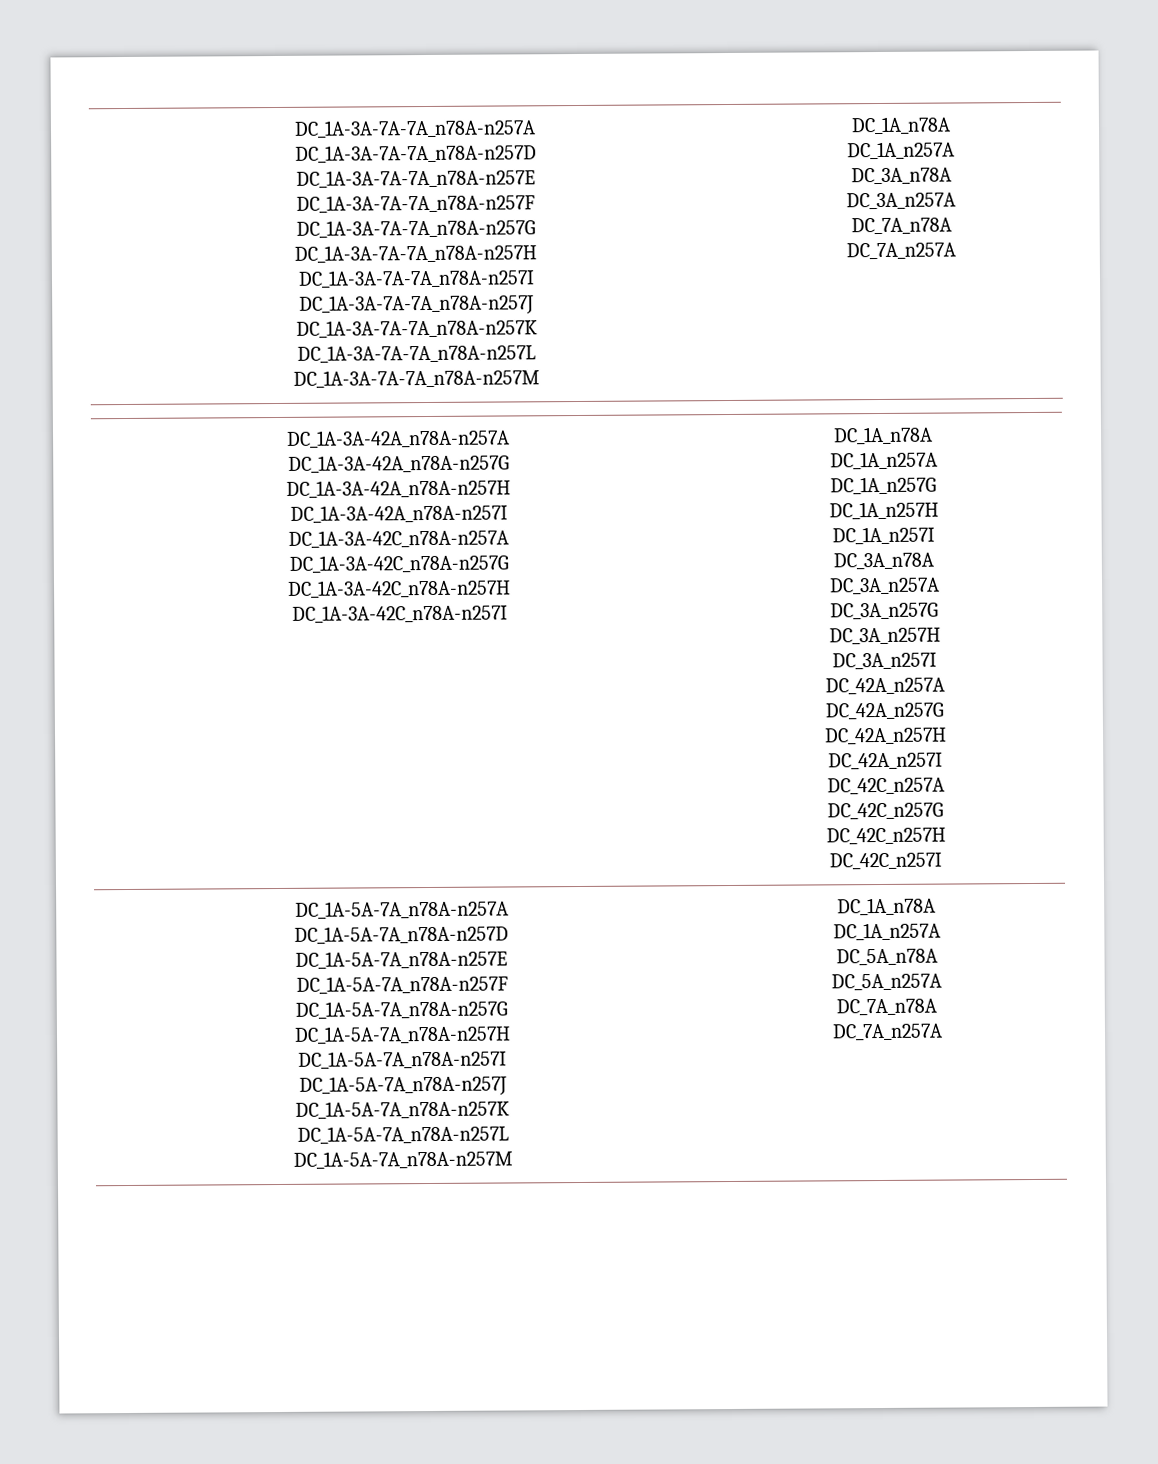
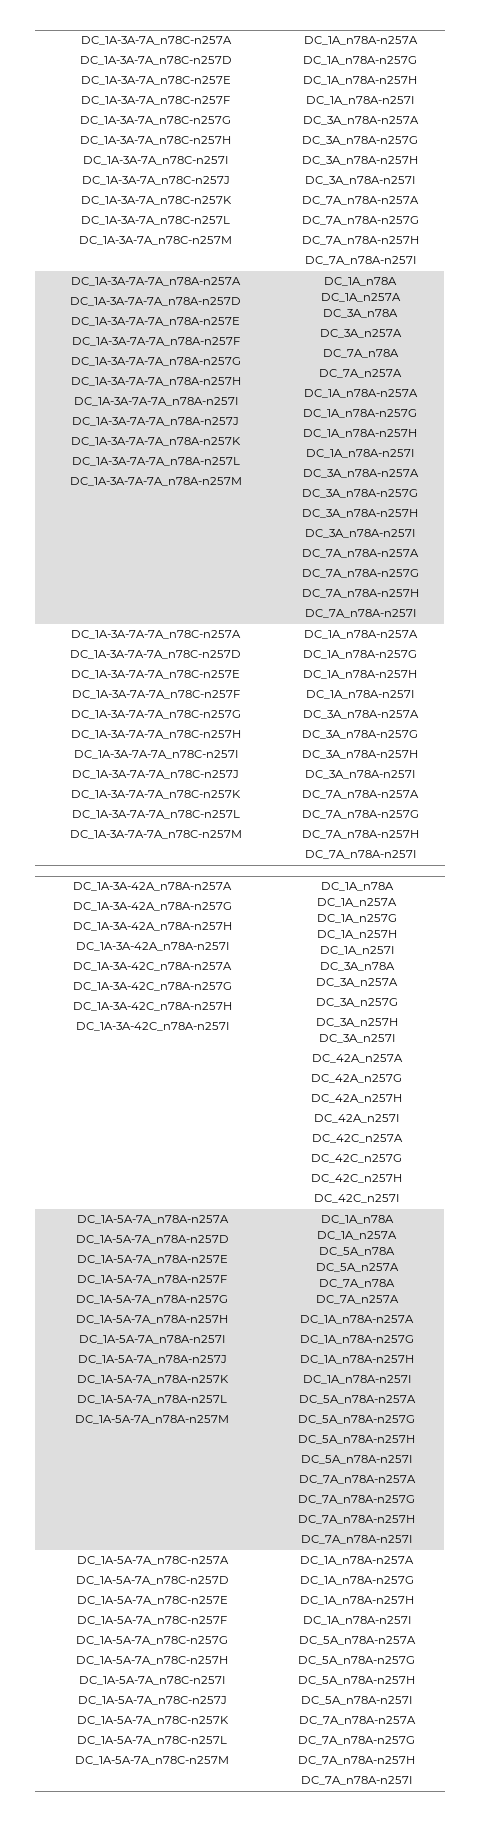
(294, 128) none -> [80,36,232,45] [79,56,232,65] [80,76,231,85] [81,96,230,105] [80,116,231,125] [80,136,231,145] [83,156,228,165] [81,176,230,185] [80,196,232,205] [81,216,230,225] [79,236,232,245] [303,36,418,45] [303,56,417,65] [303,76,417,85] [306,96,414,105] [302,116,419,125] [302,136,418,145] [302,156,418,165] [305,176,415,185] [302,196,419,205] [301,216,419,225] [301,236,419,245] [304,256,416,265] DC_1A-3A-7A_n78C-n257A // DC_1A-3A-7A_n78C-n257D // DC_1A-3A-7A_n78C-n257E // DC_1A-3A-7A_n78C-n257F // DC_1A-3A-7A_n78C-n257G // DC_1A-3A-7A_n78C-n257H // DC_1A-3A-7A_n78C-n257I // DC_1A-3A-7A_n78C-n257J // DC_1A-3A-7A_n78C-n257K // DC_1A-3A-7A_n78C-n257L // DC_1A-3A-7A_n78C-n257M | DC_1A_n78A-n257A // DC_1A_n78A-n257G // DC_1A_n78A-n257H // DC_1A_n78A-n257I // DC_3A_n78A-n257A // DC_3A_n78A-n257G // DC_3A_n78A-n257H // DC_3A_n78A-n257I // DC_7A_n78A-n257A // DC_7A_n78A-n257G // DC_7A_n78A-n257H // DC_7A_n78A-n257I //
(956, 251) none -> [303,389,418,398] [303,409,417,418] [303,429,417,438] [306,449,414,458] [302,469,419,478] [302,489,418,498] [302,509,418,518] [305,529,415,538] [302,549,419,558] [301,569,419,578] [301,589,419,598] [304,609,416,618] [71,630,241,639] [70,650,241,659] [71,670,240,679] [71,690,240,699] [70,710,241,719] [70,730,241,739] [73,750,238,759] [72,770,239,779] [71,790,241,799] [71,810,240,819] [69,830,242,839] [303,630,418,639] [303,650,417,659] [303,670,417,679] [306,690,414,699] [302,710,419,719] [302,730,418,739] [302,750,418,759] [305,770,415,779] [302,790,419,799] [301,810,419,819] [301,830,419,839] [304,850,416,859] // DC_1A_n78A-n257A // DC_1A_n78A-n257G // DC_1A_n78A-n257H // DC_1A_n78A-n257I // DC_3A_n78A-n257A // DC_3A_n78A-n257G // DC_3A_n78A-n257H // DC_3A_n78A-n257I // DC_7A_n78A-n257A // DC_7A_n78A-n257G // DC_7A_n78A-n257H // DC_7A_n78A-n257I // DC_1A-3A-7A-7A_n78C-n257A // DC_1A-3A-7A-7A_n78C-n257D // DC_1A-3A-7A-7A_n78C-n257E // DC_1A-3A-7A-7A_n78C-n257F // DC_1A-3A-7A-7A_n78C-n257G // DC_1A-3A-7A-7A_n78C-n257H // DC_1A-3A-7A-7A_n78C-n257I // DC_1A-3A-7A-7A_n78C-n257J // DC_1A-3A-7A-7A_n78C-n257K // DC_1A-3A-7A-7A_n78C-n257L // DC_1A-3A-7A-7A_n78C-n257M | DC_1A_n78A-n257A // DC_1A_n78A-n257G // DC_1A_n78A-n257H // DC_1A_n78A-n257I // DC_3A_n78A-n257A // DC_3A_n78A-n257G // DC_3A_n78A-n257H // DC_3A_n78A-n257I // DC_7A_n78A-n257A // DC_7A_n78A-n257G // DC_7A_n78A-n257H // DC_7A_n78A-n257I
(943, 1032) none -> [300,1315,414,1324] [299,1335,414,1344] [299,1355,414,1364] [302,1375,411,1384] [298,1395,416,1404] [298,1415,415,1424] [298,1435,415,1444] [301,1455,412,1464] [298,1475,416,1484] [298,1495,415,1504] [298,1515,415,1524] [301,1535,412,1544] [76,1556,229,1565] [75,1576,229,1585] [76,1596,228,1605] [77,1616,227,1625] [76,1636,228,1645] [76,1656,228,1665] [79,1676,225,1685] [77,1696,227,1705] [76,1716,229,1725] [77,1736,227,1745] [75,1756,229,1765] [300,1556,414,1565] [299,1576,414,1585] [299,1596,414,1605] [302,1616,411,1625] [298,1636,416,1645] [298,1656,415,1665] [298,1676,415,1685] [301,1696,412,1705] [298,1716,416,1725] [298,1736,415,1745] [298,1756,415,1765] [301,1776,412,1785] // DC_1A_n78A-n257A // DC_1A_n78A-n257G // DC_1A_n78A-n257H // DC_1A_n78A-n257I // DC_5A_n78A-n257A // DC_5A_n78A-n257G // DC_5A_n78A-n257H // DC_5A_n78A-n257I // DC_7A_n78A-n257A // DC_7A_n78A-n257G // DC_7A_n78A-n257H // DC_7A_n78A-n257I // DC_1A-5A-7A_n78C-n257A // DC_1A-5A-7A_n78C-n257D // DC_1A-5A-7A_n78C-n257E // DC_1A-5A-7A_n78C-n257F // DC_1A-5A-7A_n78C-n257G // DC_1A-5A-7A_n78C-n257H // DC_1A-5A-7A_n78C-n257I // DC_1A-5A-7A_n78C-n257J // DC_1A-5A-7A_n78C-n257K // DC_1A-5A-7A_n78C-n257L // DC_1A-5A-7A_n78C-n257M | DC_1A_n78A-n257A // DC_1A_n78A-n257G // DC_1A_n78A-n257H // DC_1A_n78A-n257I // DC_5A_n78A-n257A // DC_5A_n78A-n257G // DC_5A_n78A-n257H // DC_5A_n78A-n257I // DC_7A_n78A-n257A // DC_7A_n78A-n257G // DC_7A_n78A-n257H // DC_7A_n78A-n257I

